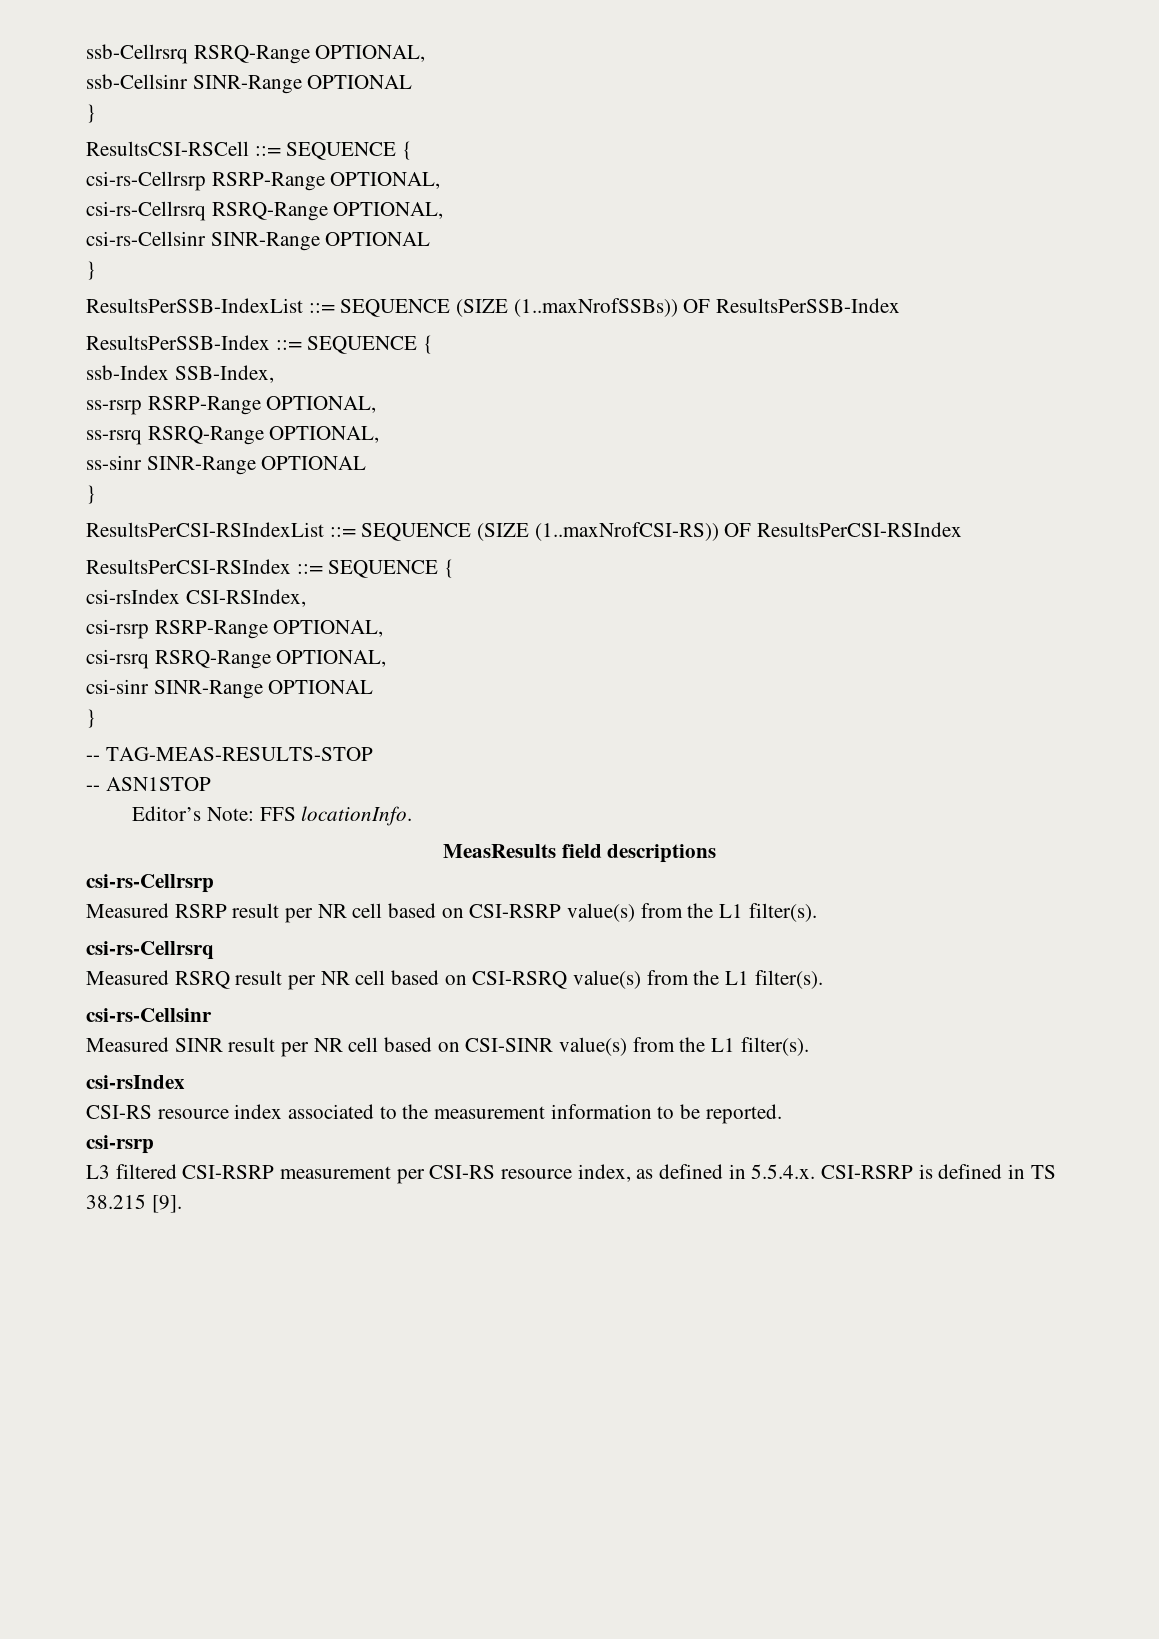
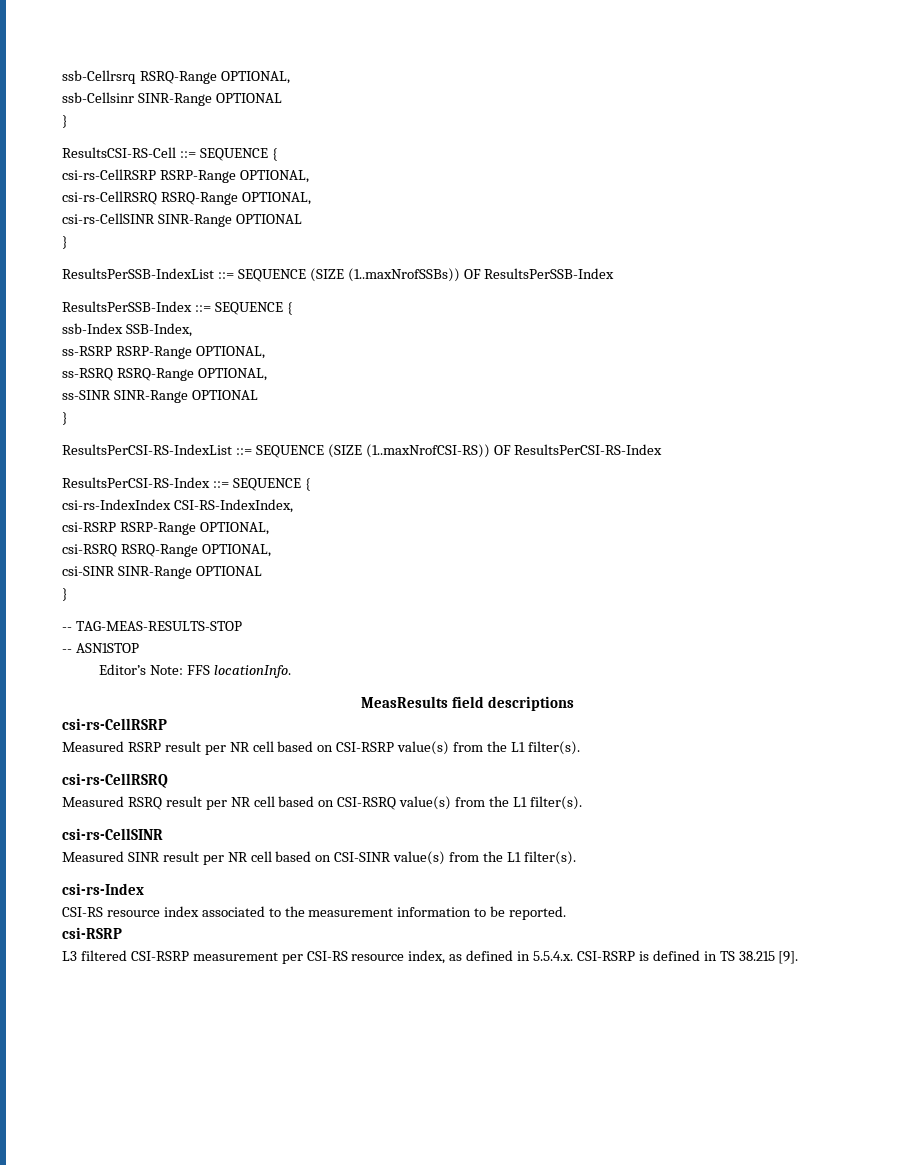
[86,141,413,160] [86,171,441,191] [86,201,444,221] [86,231,206,246] ResultsCSI-RSCell ::= SEQUENCE { // csi-rs-Cellrsrp RSRP-Range OPTIONAL, // csi-rs-Cellrsrq RSRQ-Range OPTIONAL, // csi-rs-Cellsinr -> [62,147,278,161] [62,169,309,183] [62,191,311,205] [62,213,155,224] ResultsCSI-RS-Cell ::= SEQUENCE { // csi-rs-CellRSRP RSRP-Range OPTIONAL, // csi-rs-CellRSRQ RSRQ-Range OPTIONAL, // csi-rs-CellSINR
[86,396,377,415] [86,426,380,445] [86,455,367,475] [86,485,96,504] [86,522,324,537] ss-rsrp RSRP-Range OPTIONAL, // ss-rsrq RSRQ-Range OPTIONAL, // ss-sinr SINR-Range OPTIONAL // } // ResultsPerCSI-RSIndexList -> [62,346,265,359] [62,368,267,381] [62,390,258,403] [62,412,68,425] [62,444,232,455] ss-RSRP RSRP-Range OPTIONAL, // ss-RSRQ RSRQ-Range OPTIONAL, // ss-SINR SINR-Range OPTIONAL // } // ResultsPerCSI-RS-IndexList
[757,522,963,537] [86,559,455,578] [86,589,306,607] [86,619,384,639] [86,649,387,669] [86,679,149,694] ResultsPerCSI-RSIndex // ResultsPerCSI-RSIndex ::= SEQUENCE { // csi-rsIndex CSI-RSIndex, // csi-rsrp RSRP-Range OPTIONAL, // csi-rsrq RSRQ-Range OPTIONAL, // csi-sinr -> [514,444,663,455] [62,477,311,491] [62,499,293,513] [62,522,269,535] [62,544,271,557] [62,566,115,576] ResultsPerCSI-RS-Index // ResultsPerCSI-RS-Index ::= SEQUENCE { // csi-rs-IndexIndex CSI-RS-IndexIndex, // csi-RSRP RSRP-Range OPTIONAL, // csi-RSRQ RSRQ-Range OPTIONAL, // csi-SINR
[86,874,214,893] csi-rs-Cellrsrp -> [62,718,167,730] csi-rs-CellRSRP
[86,941,214,960] csi-rs-Cellrsrq -> [62,773,168,788] csi-rs-CellRSRQ
[86,1008,212,1022] csi-rs-Cellsinr -> [62,828,163,840] csi-rs-CellSINR
[86,1075,185,1089] csi-rsIndex -> [62,883,144,895] csi-rs-Index
[86,1135,154,1154] csi-rsrp -> [62,927,122,939] csi-RSRP

